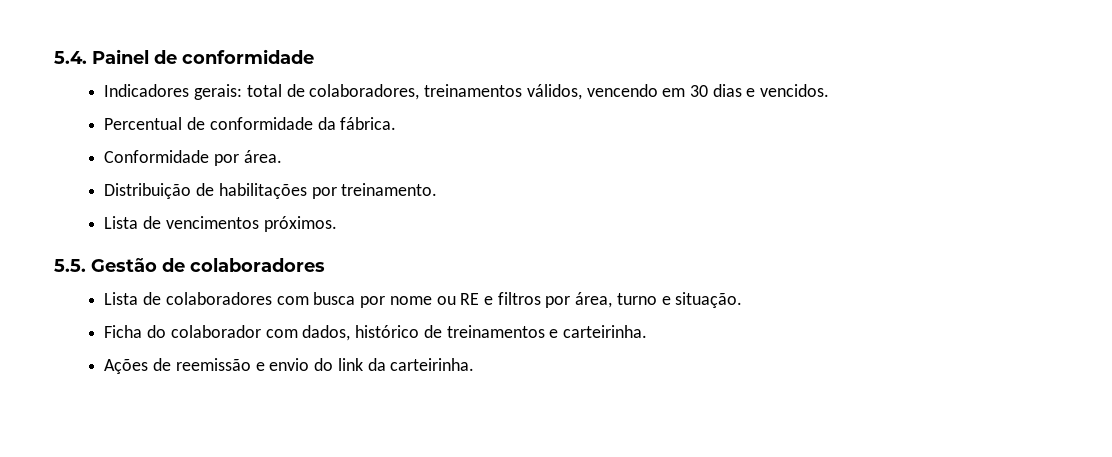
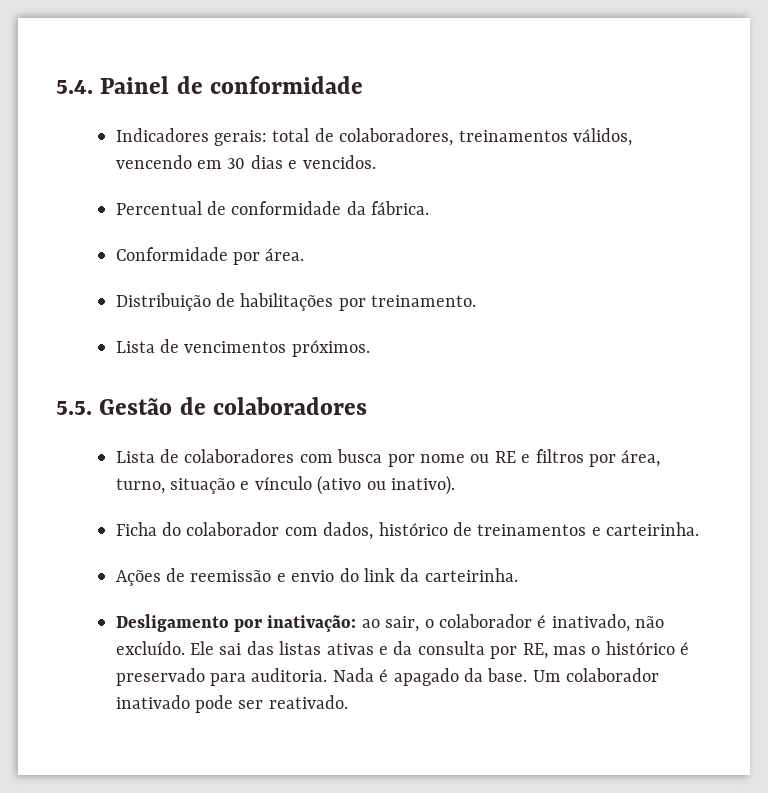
[616,292,743,308] turno e situação. -> [115,475,455,495] turno, situação e vínculo (ativo ou inativo).
(475, 364) none -> [115,614,665,632] [115,641,690,659] [115,668,660,686] [115,695,348,713] // Desligamento por inativação: ao sair, o colaborador é inativado, não excluído. Ele sai das listas ativas e da consulta por RE, mas o histórico é preservado para auditoria. Nada é apagado da base. Um colaborador inativado pode ser reativado.

